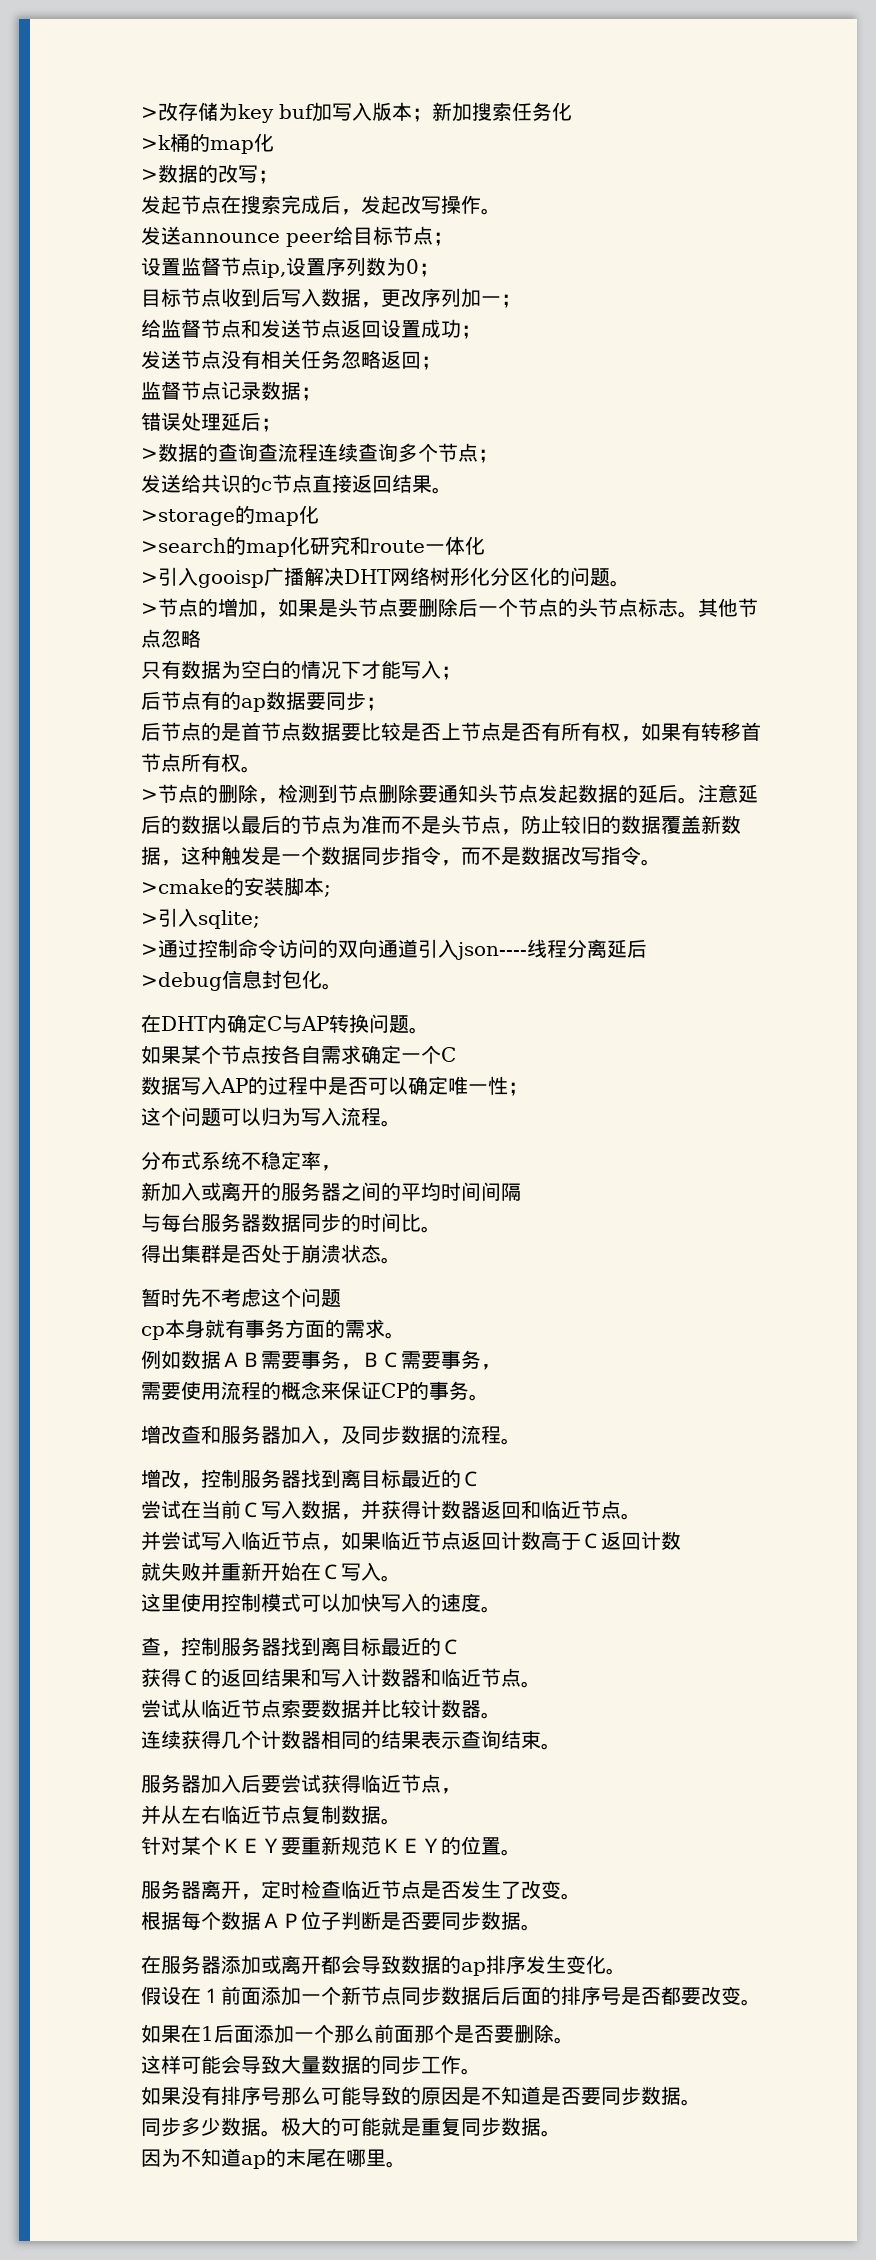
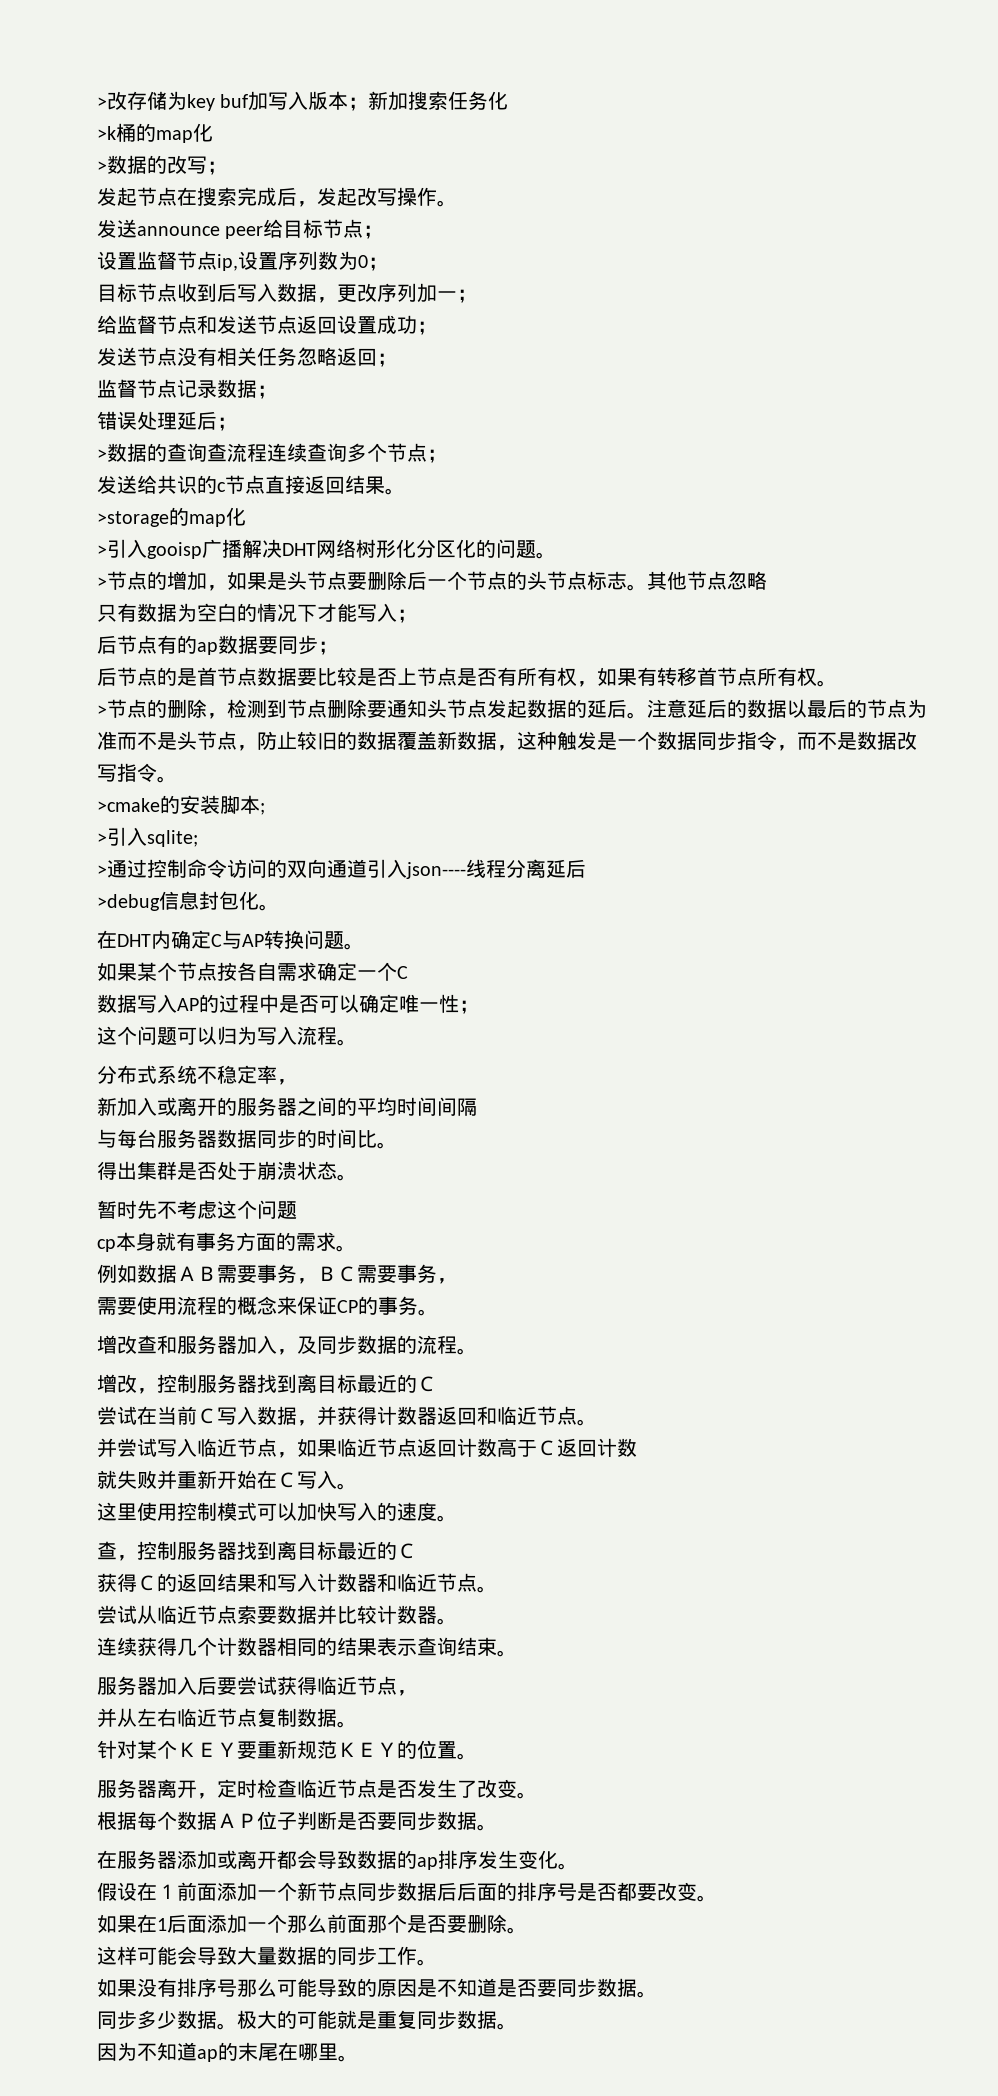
[141,536,486,557] // >search的map化研究和route一体化 -> (246, 516) none

